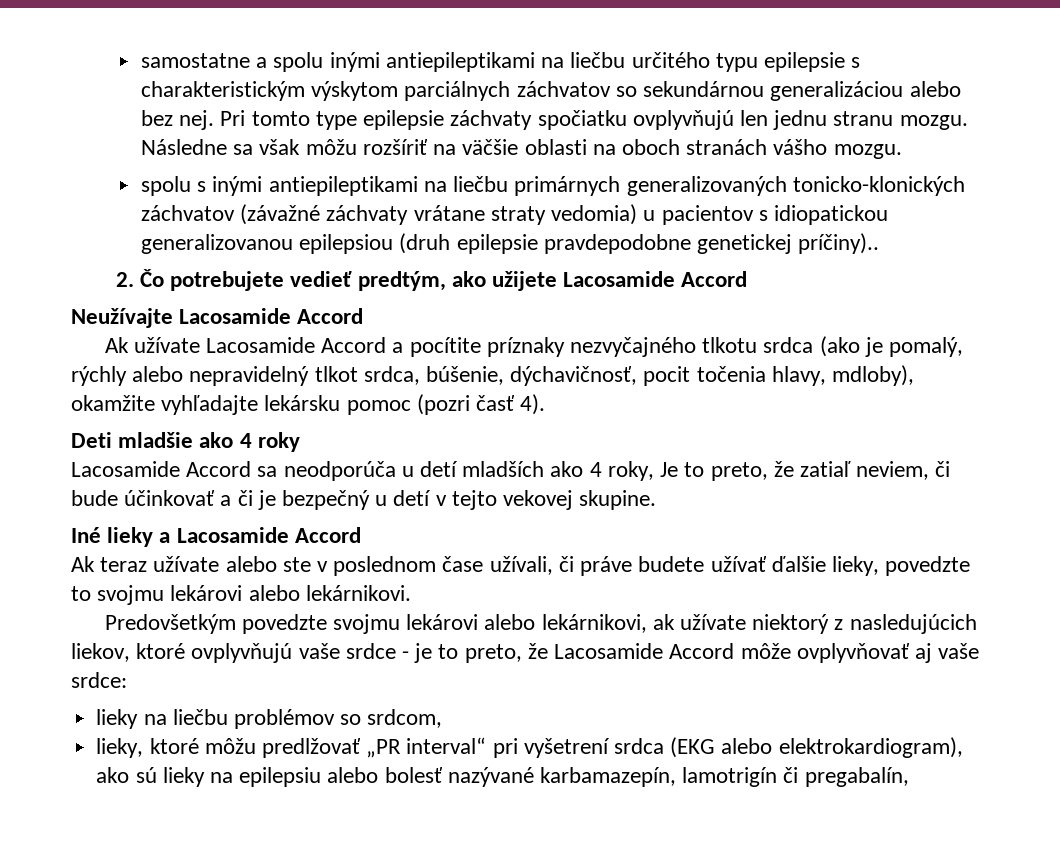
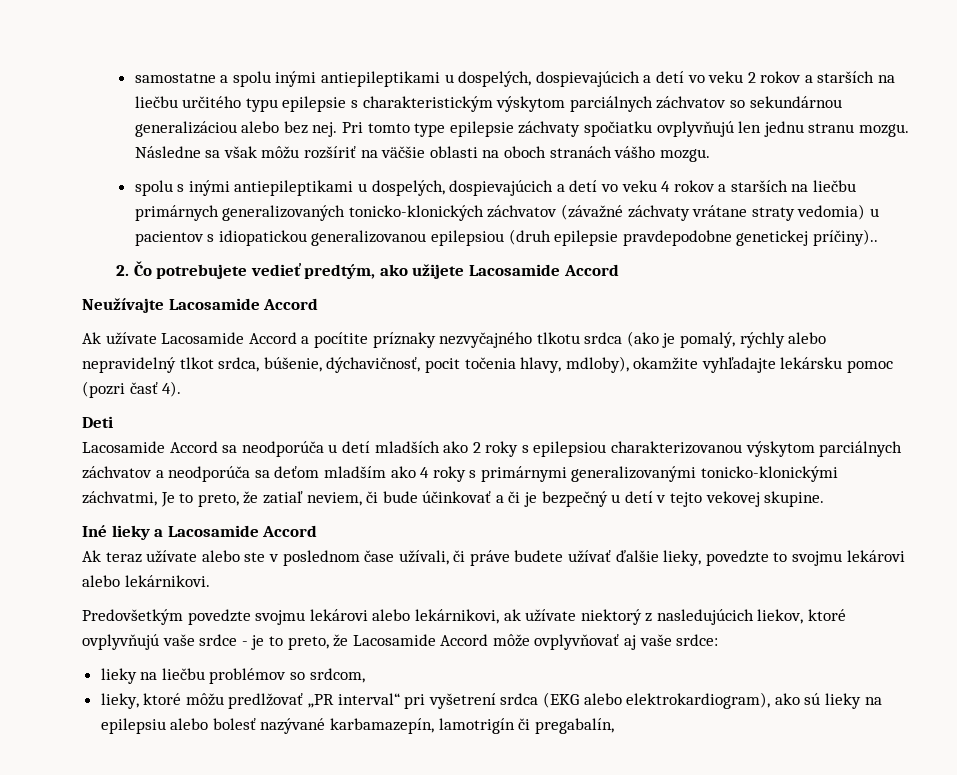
(535, 62) none -> [444,71,875,87] u dospelých, dospievajúcich a detí vo veku 2 rokov a starších
(418, 186) none -> [357,180,788,196] u dospelých, dospievajúcich a detí vo veku 4 rokov a starších
[118,432,300,452] mladšie ako 4 roky -> (113, 422) none
[589,461,654,481] 4 roky, -> [472,441,903,457] [82,466,839,482] [82,491,157,506] 2 roky s epilepsiou charakterizovanou výskytom parciálnych záchvatov a neodporúča sa deťom mladším ako 4 roky s primárnymi generalizovanými tonicko-klonickými záchvatmi,

